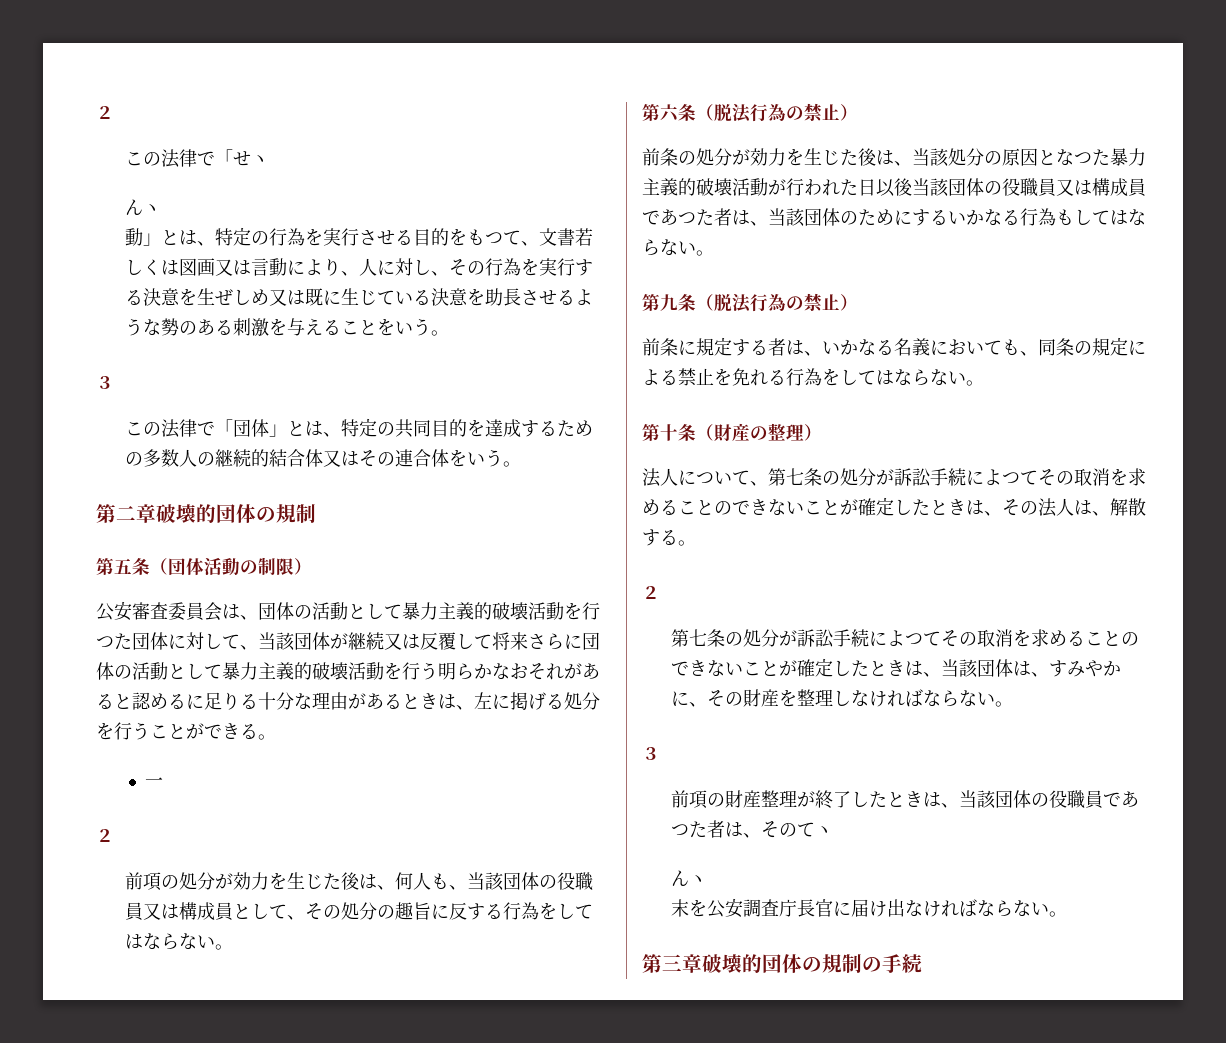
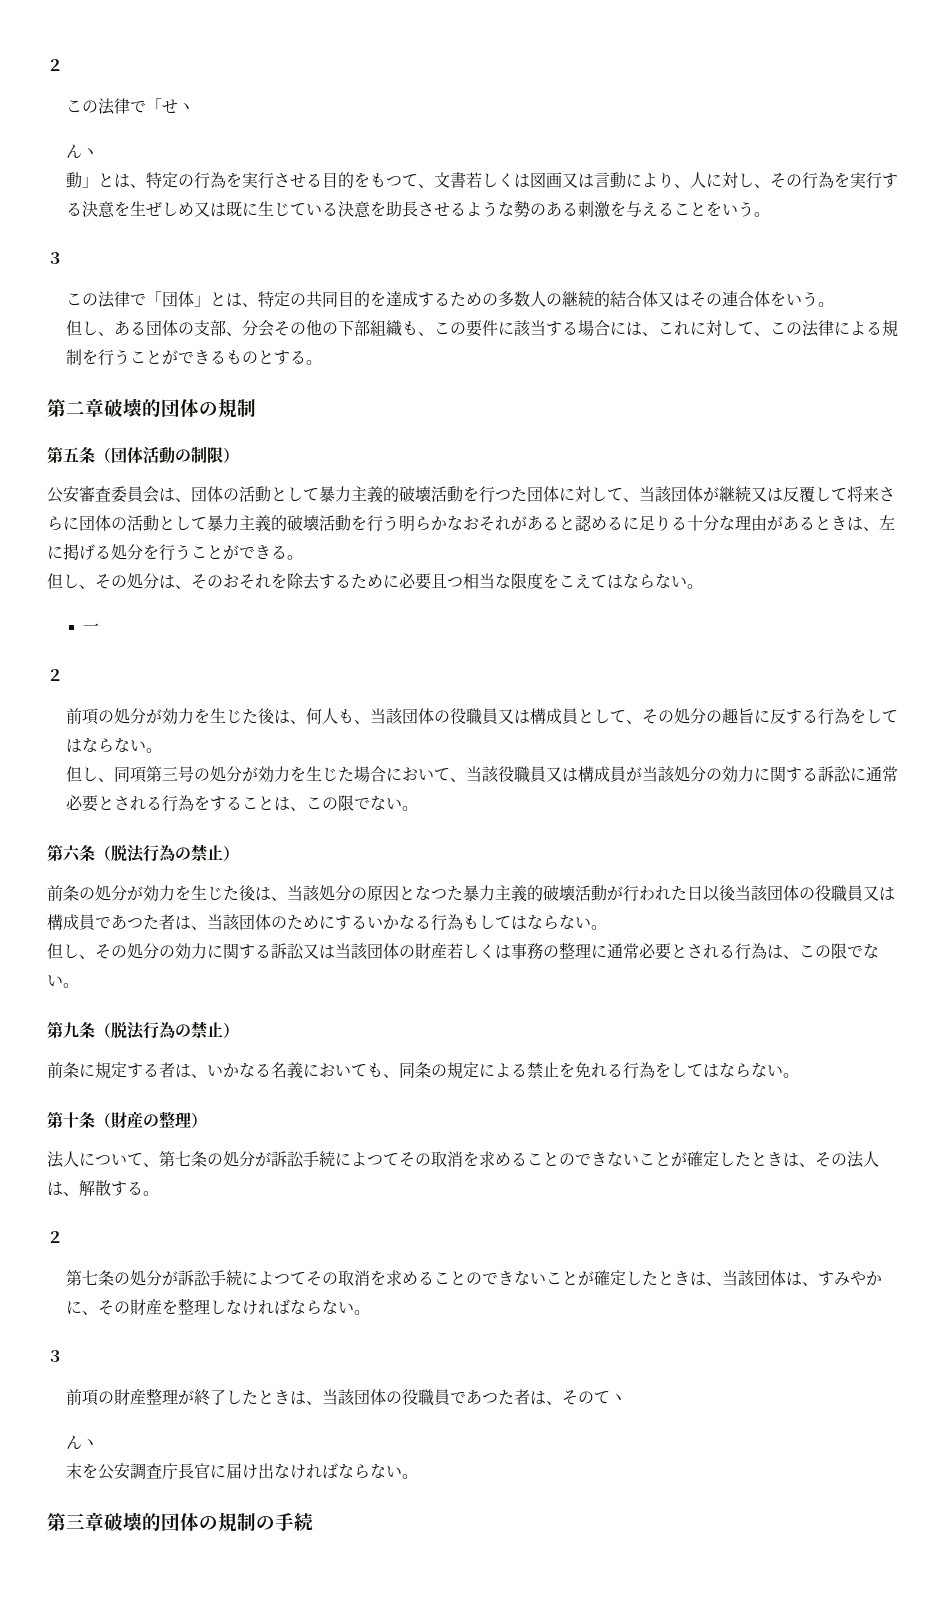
(522, 464) none -> [65,320,898,337] [65,349,322,366] // 但し、ある団体の支部、分会その他の下部組織も、この要件に該当する場合には、これに対して、この法律による規制を行うことができるものとする。
(276, 737) none -> [47,573,703,590] // 但し、その処分は、そのおそれを除去するために必要且つ相当な限度をこえてはならない。
(234, 947) none -> [65,766,898,783] [65,795,418,812] // 但し、同項第三号の処分が効力を生じた場合において、当該役職員又は構成員が当該処分の効力に関する訴訟に通常必要とされる行為をすることは、この限でない。
(714, 253) none -> [47,942,879,960] [47,974,79,988] // 但し、その処分の効力に関する訴訟又は当該団体の財産若しくは事務の整理に通常必要とされる行為は、この限でない。

